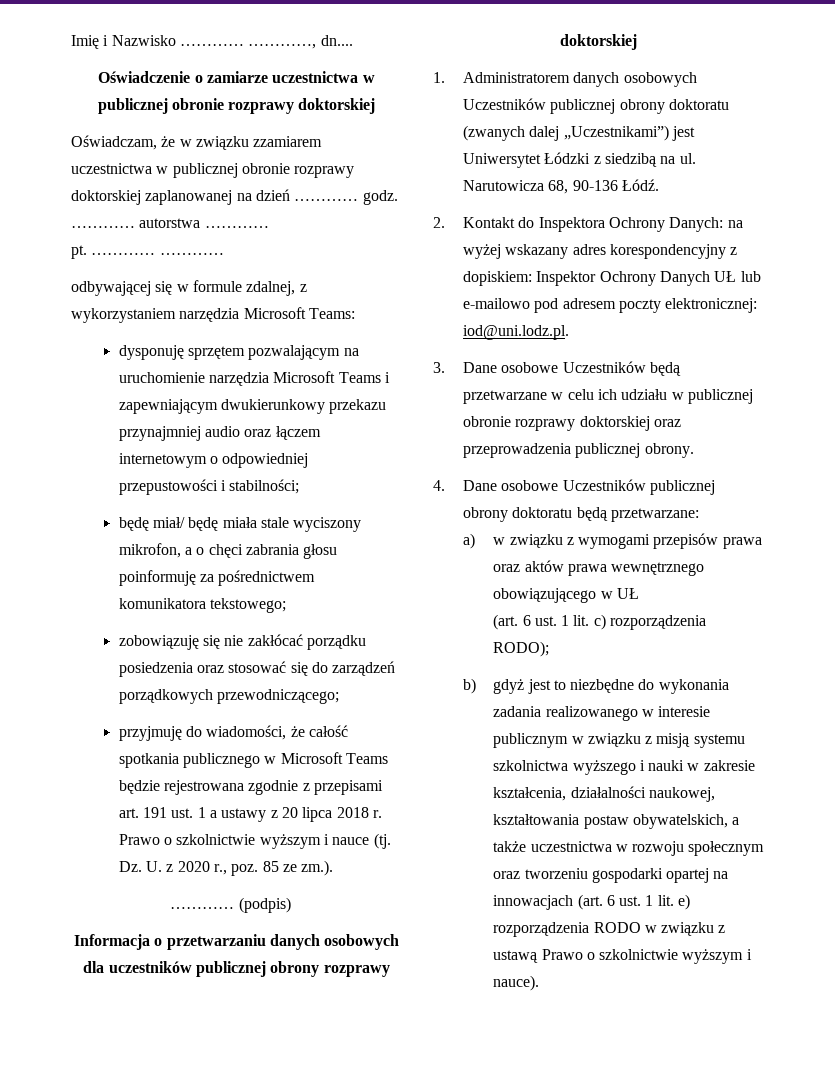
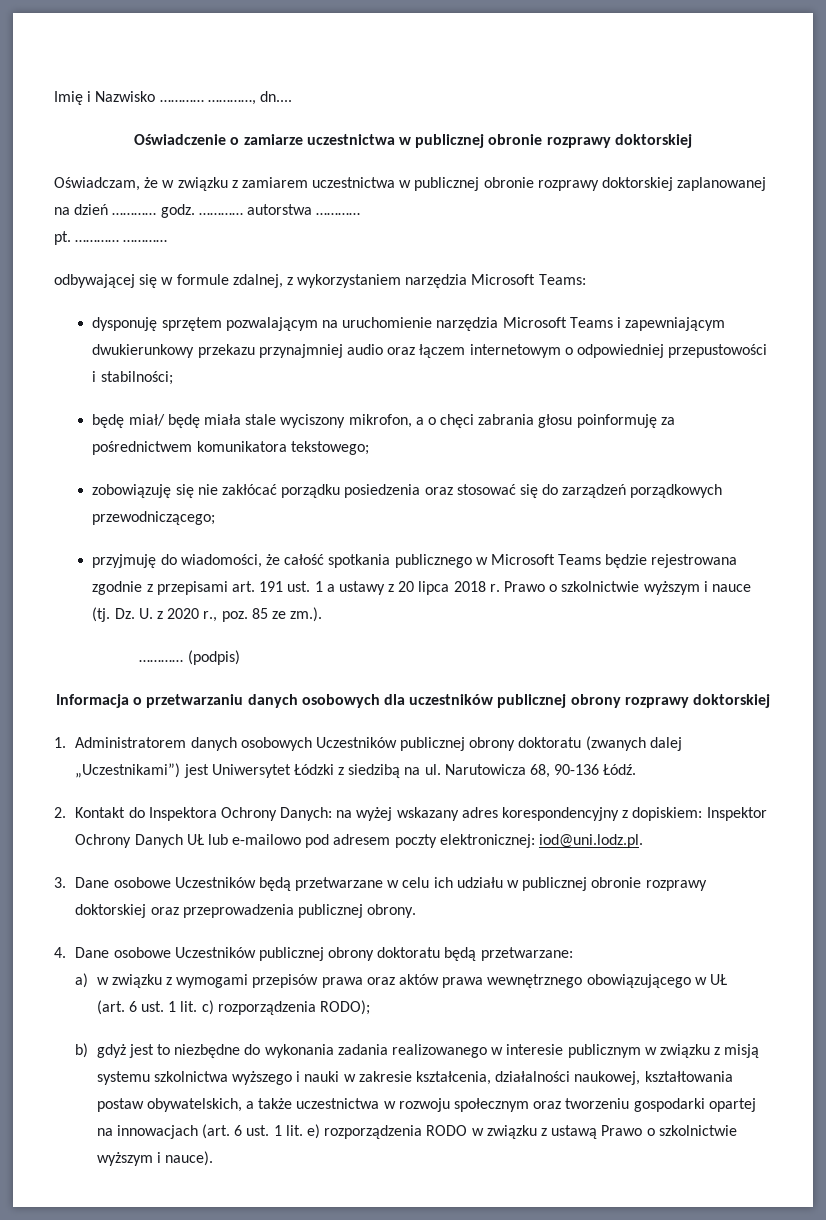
[253,136,323,147] zzamiarem -> [231,177,308,188] z zamiarem

